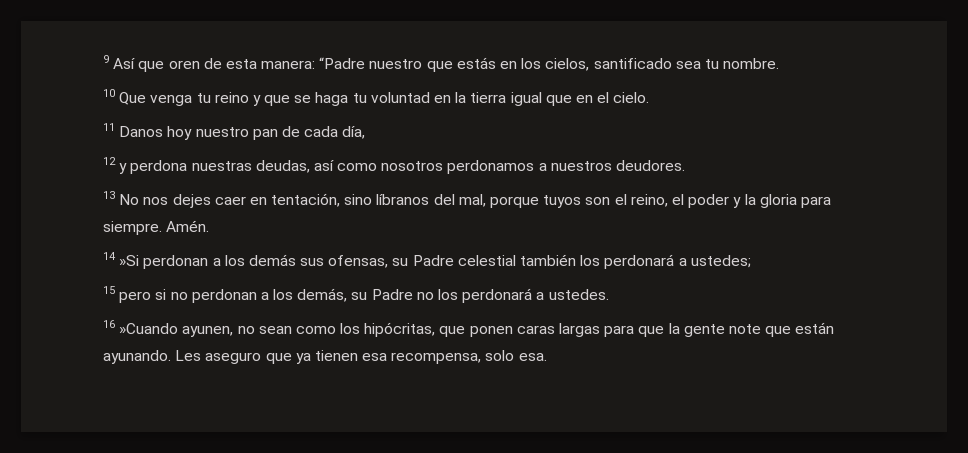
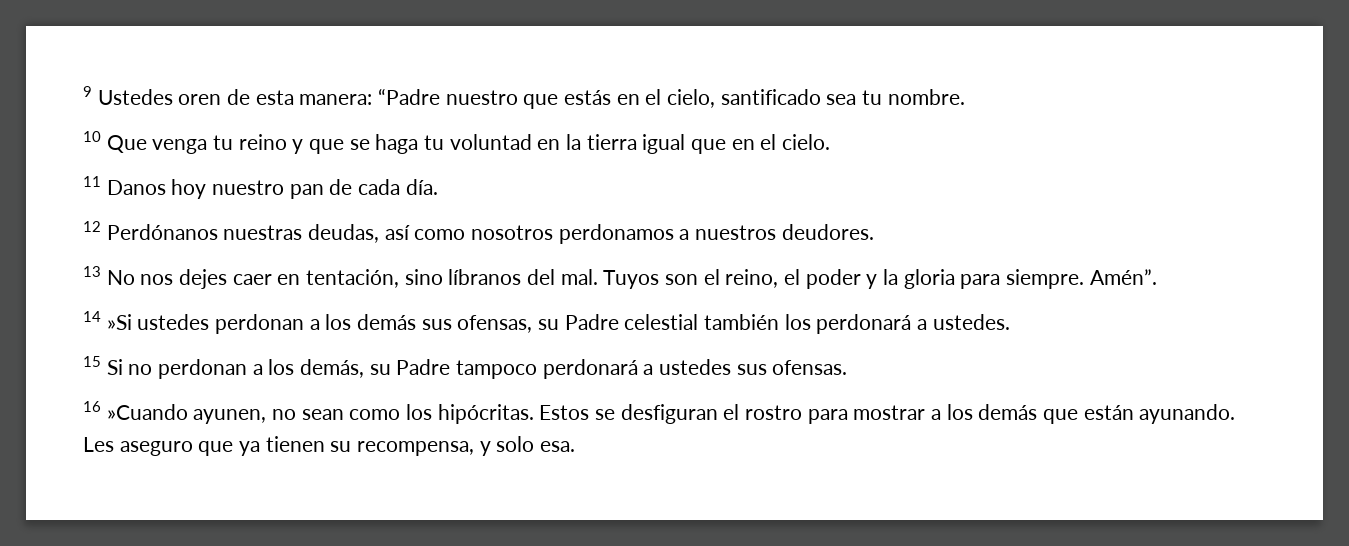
[113,58,165,72] Así que -> [97,89,173,105] Ustedes
[521,58,590,71] los cielos, -> [645,89,716,108] el cielo,
[342,126,366,139] día, -> [405,179,438,195] día.
[119,160,188,174] y perdona -> [106,224,218,240] Perdónanos
[458,194,582,208] mal, porque tuyos -> [560,269,660,289] mal. Tuyos
[166,220,210,232] Amén. -> [1089,269,1157,285] Amén”.
(140, 260) none -> [137,314,210,330] ustedes
[690,255,751,268] ustedes; -> [932,314,1010,330] ustedes.
[119,289,167,303] pero si -> [106,359,123,375] Si
[416,288,609,303] no los perdonará a ustedes. -> [456,359,848,379] tampoco perdonará a ustedes sus ofensas.
[364,322,761,337] hipócritas, que ponen caras largas para que la gente note -> [437,404,1038,424] hipócritas. Estos se desfiguran el rostro para mostrar a los demás
[362,352,482,364] esa recompensa, -> [330,441,491,456] su recompensa, y

